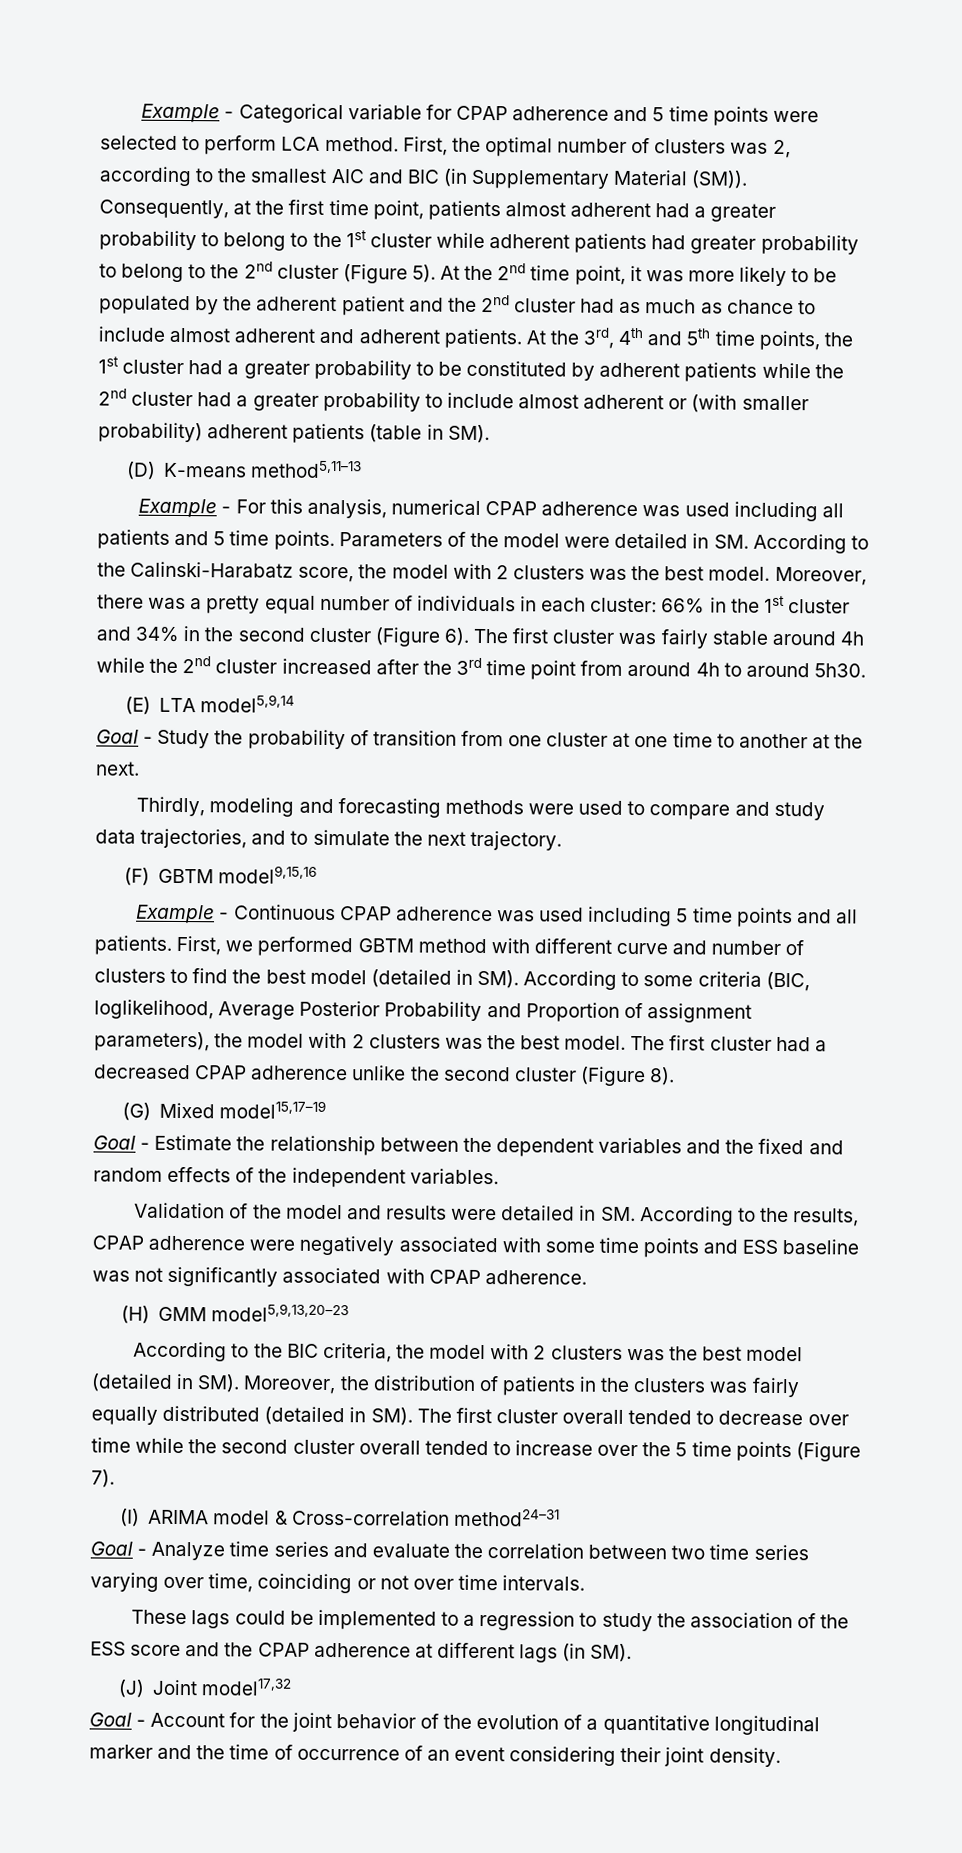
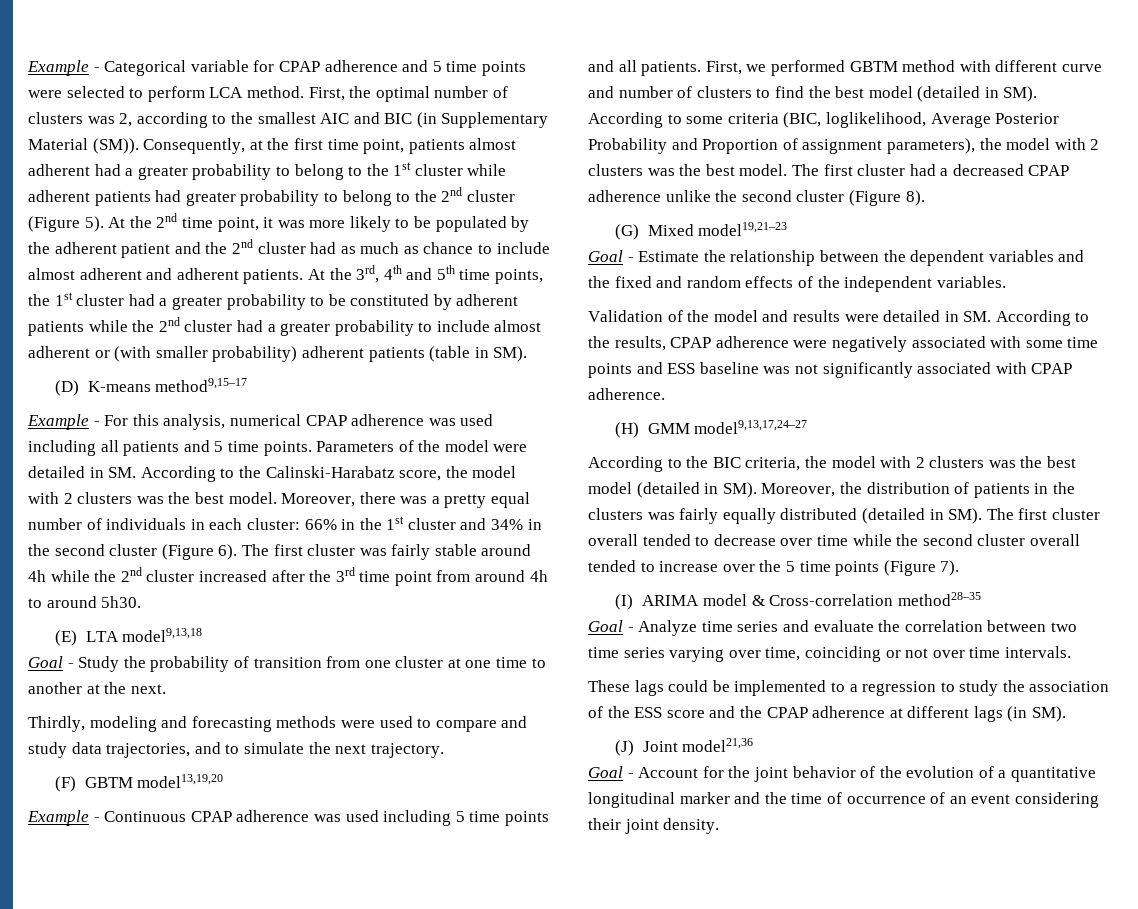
[250,460,363,479] method5,11–13 -> [155,378,248,392] method9,15–17
[200,694,296,713] model5,9,14 -> [122,628,203,642] model9,13,18
[218,865,318,884] model9,15,16 -> [137,774,224,788] model13,19,20
[219,1100,327,1119] model15,17–19 -> [698,222,788,236] model19,21–23
[211,1303,350,1323] model5,9,13,20–23 -> [694,420,808,434] model9,13,17,24–27
[453,1508,560,1527] method24–31 -> [897,592,981,606] method28–35
[201,1678,293,1696] model17,32 -> [682,738,754,752] model21,36

